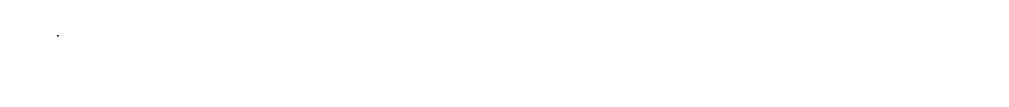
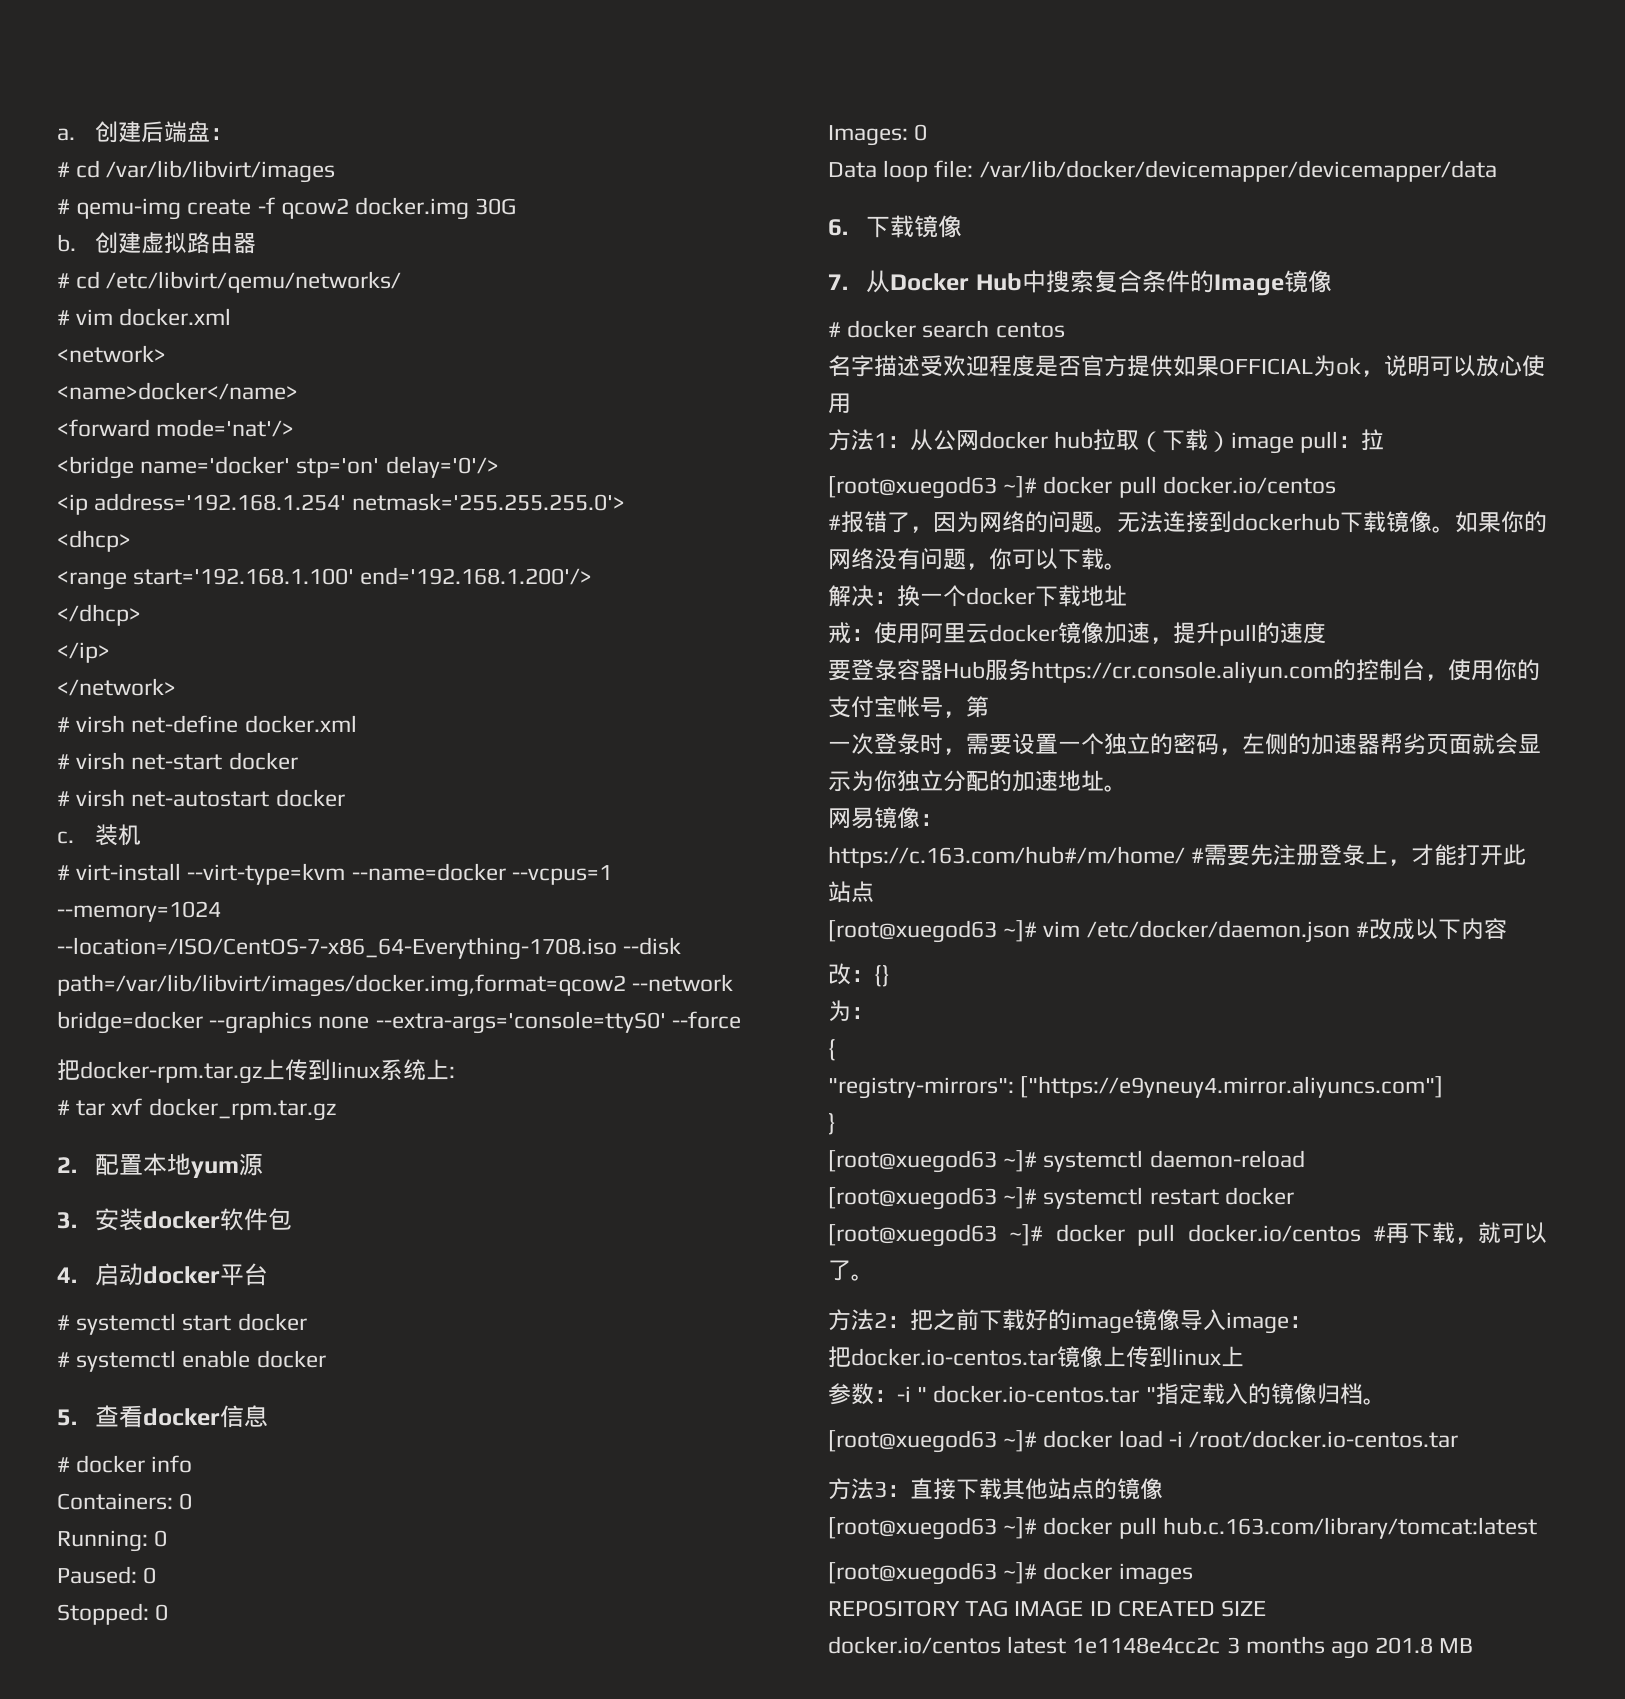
[56,34,60,39] · -> [57,121,234,143] [57,160,336,183] [57,197,517,220] [57,232,257,254] [57,271,402,293] [57,308,232,326] [57,345,166,363] [57,382,298,400] [57,419,295,437] [57,456,499,479] [57,493,626,515] [57,530,131,552] [57,567,593,590] [57,604,141,626] [57,642,110,663] [57,678,176,696] [57,715,357,733] [57,752,298,770] [57,789,345,807] [57,824,142,846] [57,863,612,885] [57,901,221,922] [57,937,682,960] [57,974,734,997] [57,1011,741,1034] [57,1059,455,1084] [57,1098,336,1121] [57,1153,264,1178] [57,1208,293,1231] [57,1263,269,1286] [57,1313,307,1335] [57,1350,326,1372] [57,1405,269,1428] [57,1455,193,1473] [57,1493,193,1510] [57,1530,168,1552] [57,1566,157,1584] [57,1603,169,1625] [828,124,928,146] [828,160,1497,182] [828,215,963,238] [828,270,1332,296] [828,320,1065,338] [828,355,1545,377] [828,393,851,414] [828,429,1385,454] [828,476,1336,499] [828,511,1547,533] [828,548,1127,570] [828,585,1127,607] [828,622,1326,646] [828,659,1540,683] [828,696,989,718] [828,733,1541,755] [828,770,1127,792] [828,807,943,829] [828,844,1527,868] [828,881,874,903] [828,918,1507,943] [828,963,890,987] [828,1000,874,1022] [828,1039,836,1061] [828,1076,1444,1099] [828,1113,836,1135] [828,1150,1305,1173] [828,1187,1294,1210] [828,1222,1547,1247] [828,1260,874,1281] [828,1309,1312,1334] [828,1346,1244,1368] [828,1383,1386,1405] [828,1430,1459,1453] [828,1478,1163,1500] [828,1517,1537,1540] [828,1562,1193,1585] [828,1600,1267,1617] [828,1636,1474,1659] a.创建后端盘： // # cd /var/lib/libvirt/images // # qemu-img create -f qcow2 docker.img 30G // b.创建虚拟路由器 // # cd /etc/libvirt/qemu/networks/ // # vim docker.xml // <network> // <name>docker</name> // <forward mode='nat'/> // <bridge name='docker' stp='on' delay='0'/> // <ip address='192.168.1.254' netmask='255.255.255.0'> // <dhcp> // <range start='192.168.1.100' end='192.168.1.200'/> // </dhcp> // </ip> // </network> // # virsh net-define docker.xml // # virsh net-start docker // # virsh net-autostart docker // c.装机 // # virt-install --virt-type=kvm --name=docker --vcpus=1 --memory=1024 --location=/ISO/CentOS-7-x86_64-Everything-1708.iso --disk path=/var/lib/libvirt/images/docker.img,format=qcow2 --network bridge=docker --graphics none --extra-args='console=ttyS0' --force // 把docker-rpm.tar.gz上传到linux系统上: // # tar xvf docker_rpm.tar.gz // 2.配置本地yum源 // 3.安装docker软件包 // 4.启动docker平台 // # systemctl start docker // # systemctl enable docker // 5.查看docker信息 // # docker info // Containers: 0 // Running: 0 // Paused: 0 // Stopped: 0 // Images: 0 // Data loop file: /var/lib/docker/devicemapper/devicemapper/data // 6.下载镜像 // 7.从Docker Hub中搜索复合条件的Image镜像 // # docker search centos // 名字描述受欢迎程度是否官方提供如果OFFICIAL为ok，说明可以放心使用 // 方法1：从公网docker hub拉取（下载）image pull：拉 // [root@xuegod63 ~]# docker pull docker.io/centos // #报错了，因为网络的问题。无法连接到dockerhub下载镜像。如果你的网络没有问题，你可以下载。 // 解决：换一个docker下载地址 // 戒：使用阿里云docker镜像加速，提升pull的速度 // 要登彔容器Hub服务https://cr.console.aliyun.com的控制台，使用你的支付宝帐号，第 // 一次登彔时，需要设置一个独立的密码，左侧的加速器帮劣页面就会显示为你独立分配的加速地址。 // 网易镜像： // https://c.163.com/hub#/m/home/ #需要先注册登彔上，才能打开此站点 // [root@xuegod63 ~]# vim /etc/docker/daemon.json #改成以下内容 // 改：{} // 为： // { // "registry-mirrors": ["https://e9yneuy4.mirror.aliyuncs.com"] // } // [root@xuegod63 ~]# systemctl daemon-reload // [root@xuegod63 ~]# systemctl restart docker // [root@xuegod63 ~]# docker pull docker.io/centos #再下载，就可以了。 // 方法2：把之前下载好的image镜像导入image： // 把docker.io-centos.tar镜像上传到linux上 // 参数：-i " docker.io-centos.tar "指定载入的镜像归档。 // [root@xuegod63 ~]# docker load -i /root/docker.io-centos.tar // 方法3：直接下载其他站点的镜像 // [root@xuegod63 ~]# docker pull hub.c.163.com/library/tomcat:latest // [root@xuegod63 ~]# docker images // REPOSITORY TAG IMAGE ID CREATED SIZE // docker.io/centos latest 1e1148e4cc2c 3 months ago 201.8 MB

